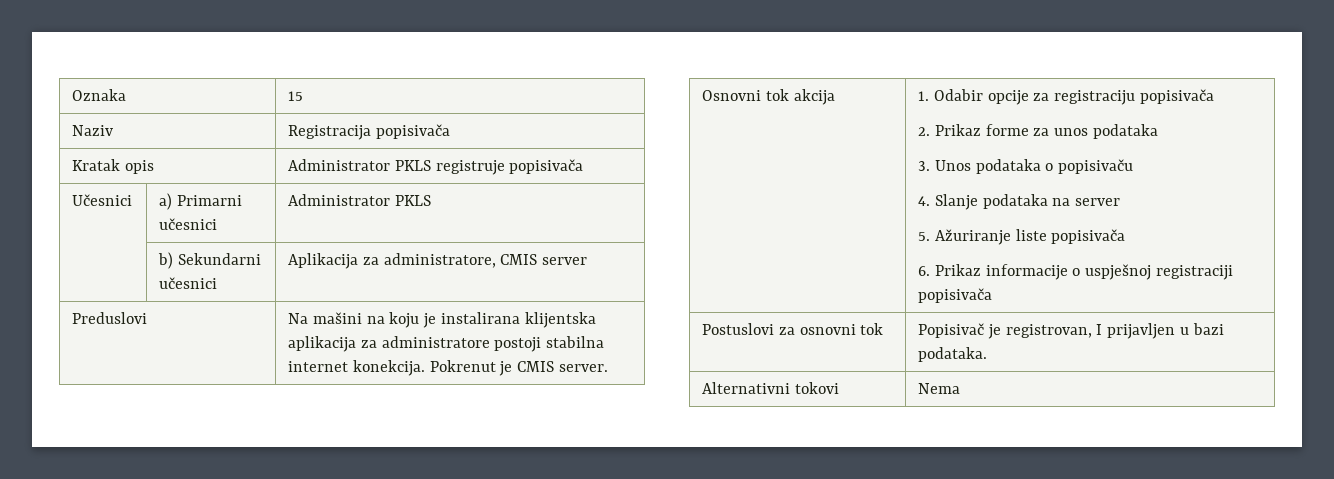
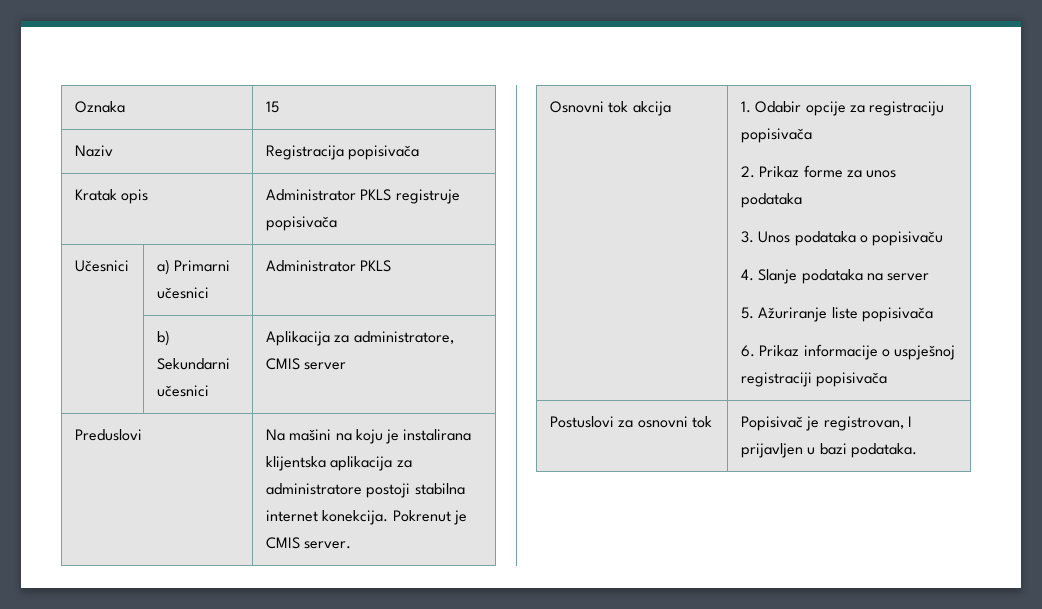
[702,382,839,394] [918,383,961,394] // Alternativni tokovi | Nema -> (917, 450) none

